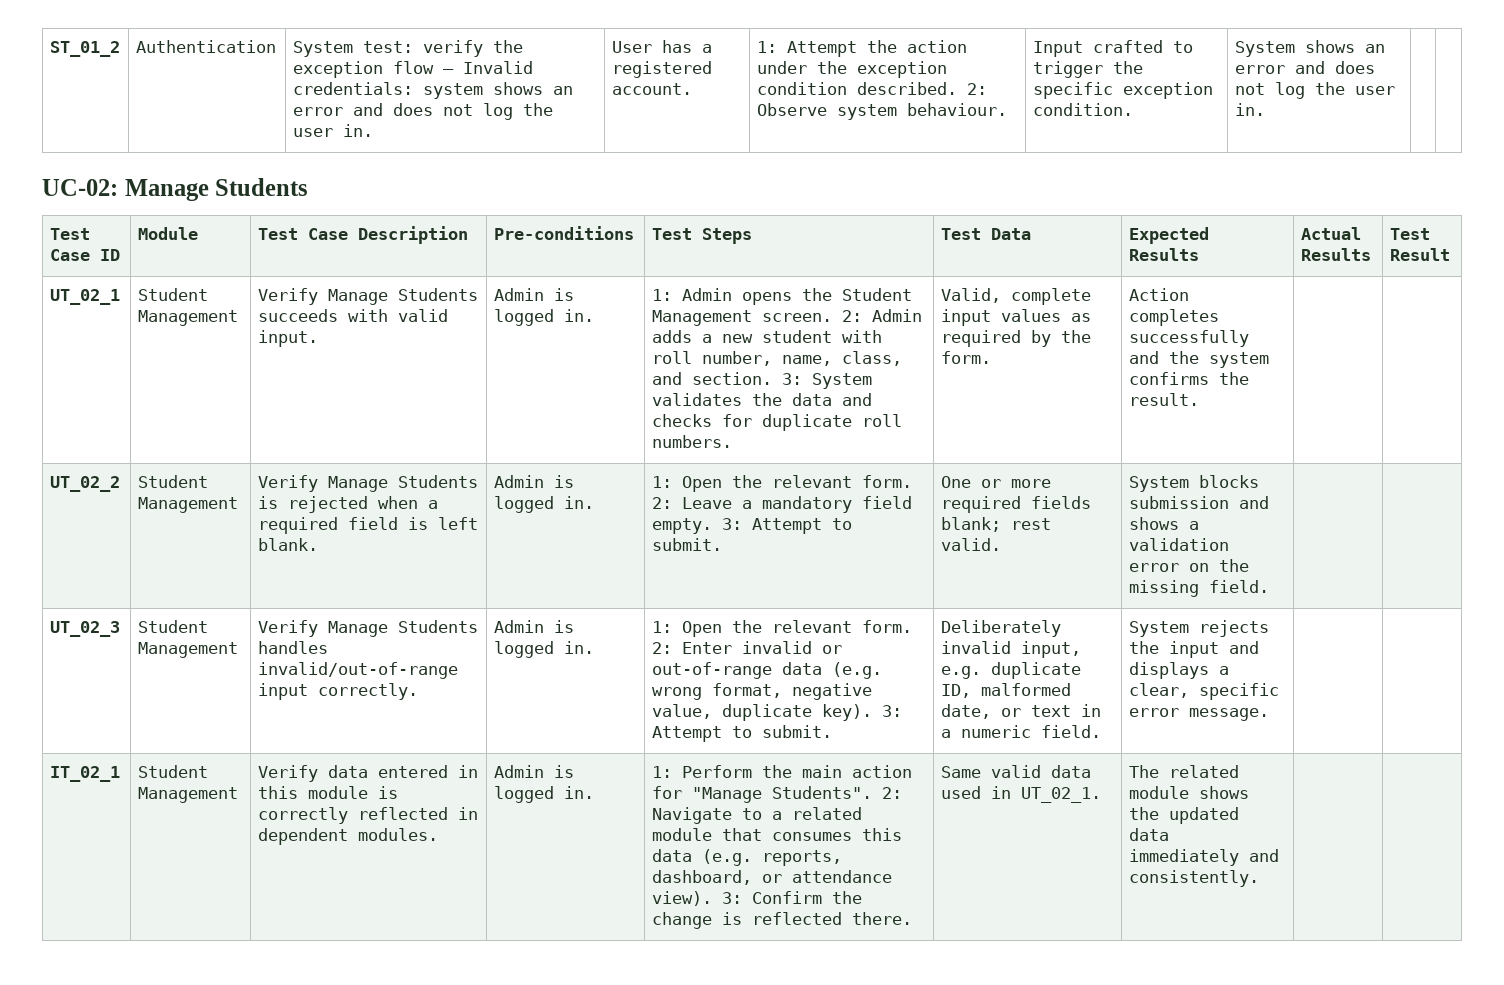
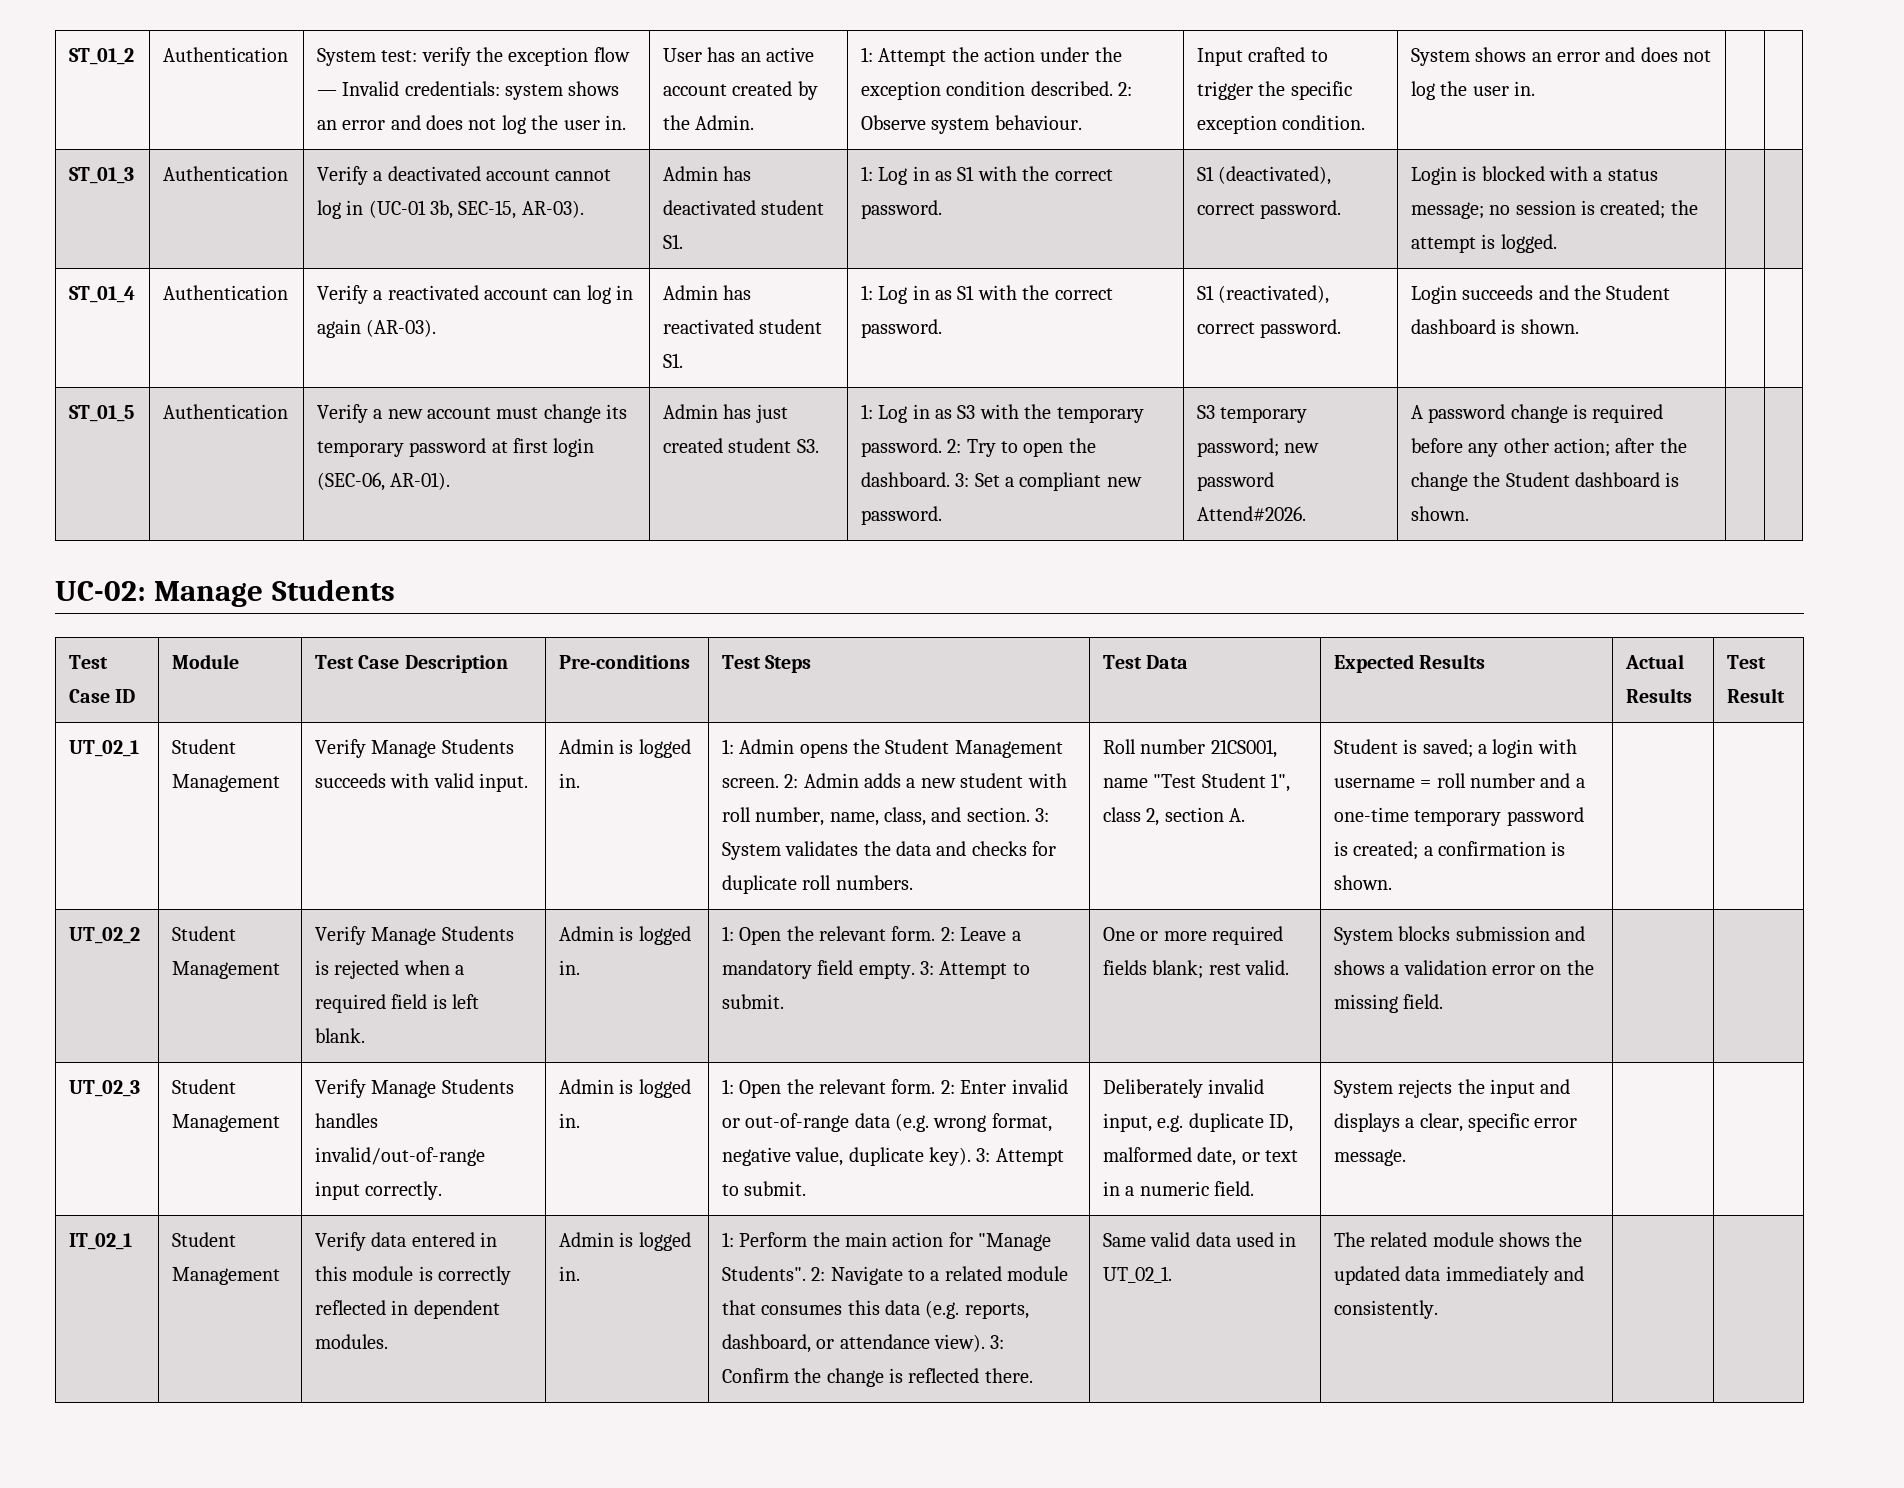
[701,44,712,53] [611,61,712,78] [611,83,692,95] a registered account. -> [740,47,814,62] [662,81,818,100] [662,115,755,130] an active account created by the Admin.
(1265, 109) none -> [68,167,134,184] [162,166,288,181] [316,166,612,185] [316,200,584,219] [662,166,752,181] [662,200,825,215] [662,234,683,249] [860,166,1113,185] [860,200,942,219] [1196,166,1332,185] [1196,200,1342,219] [1410,166,1658,185] [1410,200,1698,219] [1410,234,1557,253] [68,286,135,303] [162,285,288,300] [316,285,634,304] [316,319,437,338] [662,285,752,300] [662,319,823,334] [662,353,683,368] [860,285,1113,304] [860,319,942,338] [1196,285,1330,304] [1196,319,1342,338] [1410,285,1671,304] [1410,319,1579,334] [68,405,134,422] [162,404,288,419] [316,404,628,423] [316,438,595,457] [316,472,451,491] [662,404,788,423] [662,438,819,453] [860,404,1144,423] [860,438,1096,457] [860,472,1142,491] [860,506,942,525] [1196,405,1308,423] [1196,438,1320,457] [1196,472,1274,491] [1196,506,1306,521] [1410,404,1664,423] [1410,438,1687,457] [1410,472,1680,491] [1410,506,1469,521] // ST_01_3 | Authentication | Verify a deactivated account cannot log in (UC-01 3b, SEC-15, AR-03). | Admin has deactivated student S1. | 1: Log in as S1 with the correct password. | S1 (deactivated), correct password. | Login is blocked with a status message; no session is created; the attempt is logged. | | // ST_01_4 | Authentication | Verify a reactivated account can log in again (AR-03). | Admin has reactivated student S1. | 1: Log in as S1 with the correct password. | S1 (reactivated), correct password. | Login succeeds and the Student dashboard is shown. | | // ST_01_5 | Authentication | Verify a new account must change its temporary password at first login (SEC-06, AR-01). | Admin has just created student S3. | 1: Log in as S3 with the temporary password. 2: Try to open the dashboard. 3: Set a compliant new password. | S3 temporary password; new password Attend#2026. | A password change is required before any other action; after the change the Student dashboard is shown. | |
[940,288,1091,305] [940,309,1091,326] [940,330,1091,347] [940,351,991,364] [1128,288,1189,301] [1128,309,1219,326] [1128,330,1249,347] [1128,351,1269,368] [1128,372,1249,385] [1128,393,1199,406] Valid, complete input values as required by the form. | Action completes successfully and the system confirms the result. -> [1102,739,1277,758] [1102,773,1290,792] [1102,807,1245,826] [1333,739,1577,758] [1333,773,1585,788] [1333,807,1584,826] [1333,841,1566,860] [1333,875,1392,890] Roll number 21CS001, name "Test Student 1", class 2, section A. | Student is saved; a login with username = roll number and a one-time temporary password is created; a confirmation is shown.

